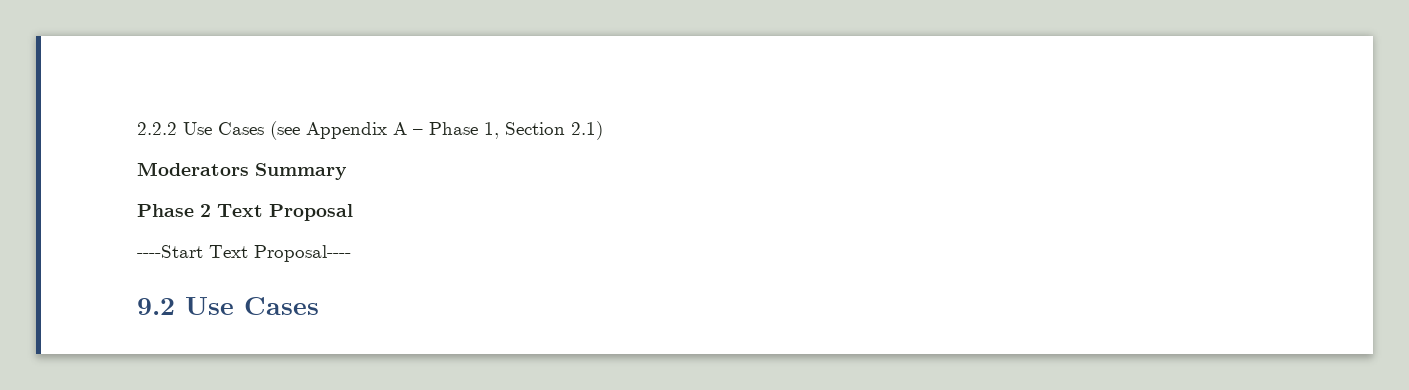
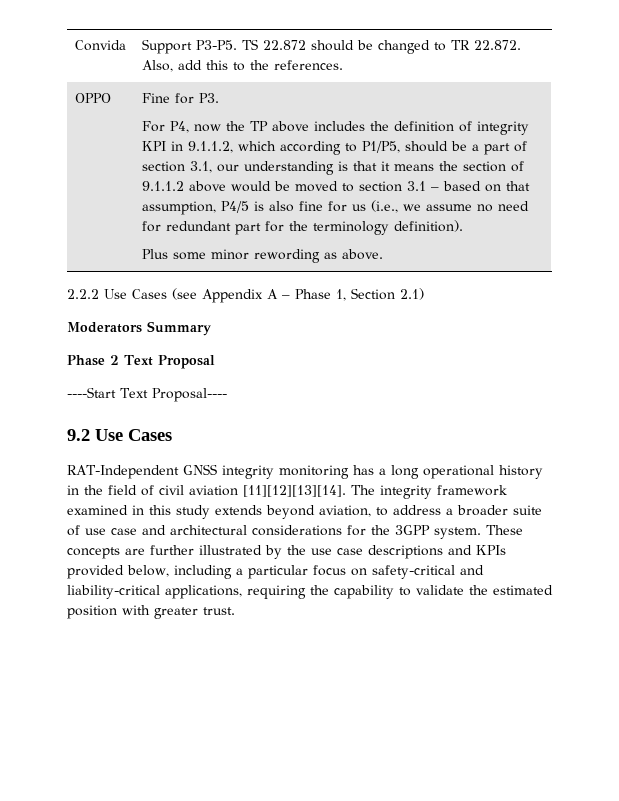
(137, 128) none -> [74,40,126,51] [141,39,521,54] [141,60,343,72] [74,93,111,103] [141,93,219,104] [141,121,529,135] [141,141,527,155] [141,161,524,175] [141,181,530,192] [141,200,529,215] [141,220,463,235] [141,249,383,263] Convida | Support P3-P5. TS 22.872 should be changed to TR 22.872. Also, add this to the references. // OPPO | Fine for P3. // For P4, now the TP above includes the definition of integrity KPI in 9.1.1.2, which according to P1/P5, should be a part of section 3.1, our understanding is that it means the section of 9.1.1.2 above would be moved to section 3.1 – based on that assumption, P4/5 is also fine for us (i.e., we assume no need for redundant part for the terminology definition). // Plus some minor rewording as above. //
(319, 306) none -> [67,464,543,479] [67,485,507,499] [67,505,542,519] [67,525,523,539] [67,545,506,559] [67,565,484,579] [67,585,553,599] [67,605,235,619] // RAT-Independent GNSS integrity monitoring has a long operational history in the field of civil aviation [11][12][13][14]. The integrity framework examined in this study extends beyond aviation, to address a broader suite of use case and architectural considerations for the 3GPP system. These concepts are further illustrated by the use case descriptions and KPIs provided below, including a particular focus on safety-critical and liability-critical applications, requiring the capability to validate the estimated position with greater trust.

